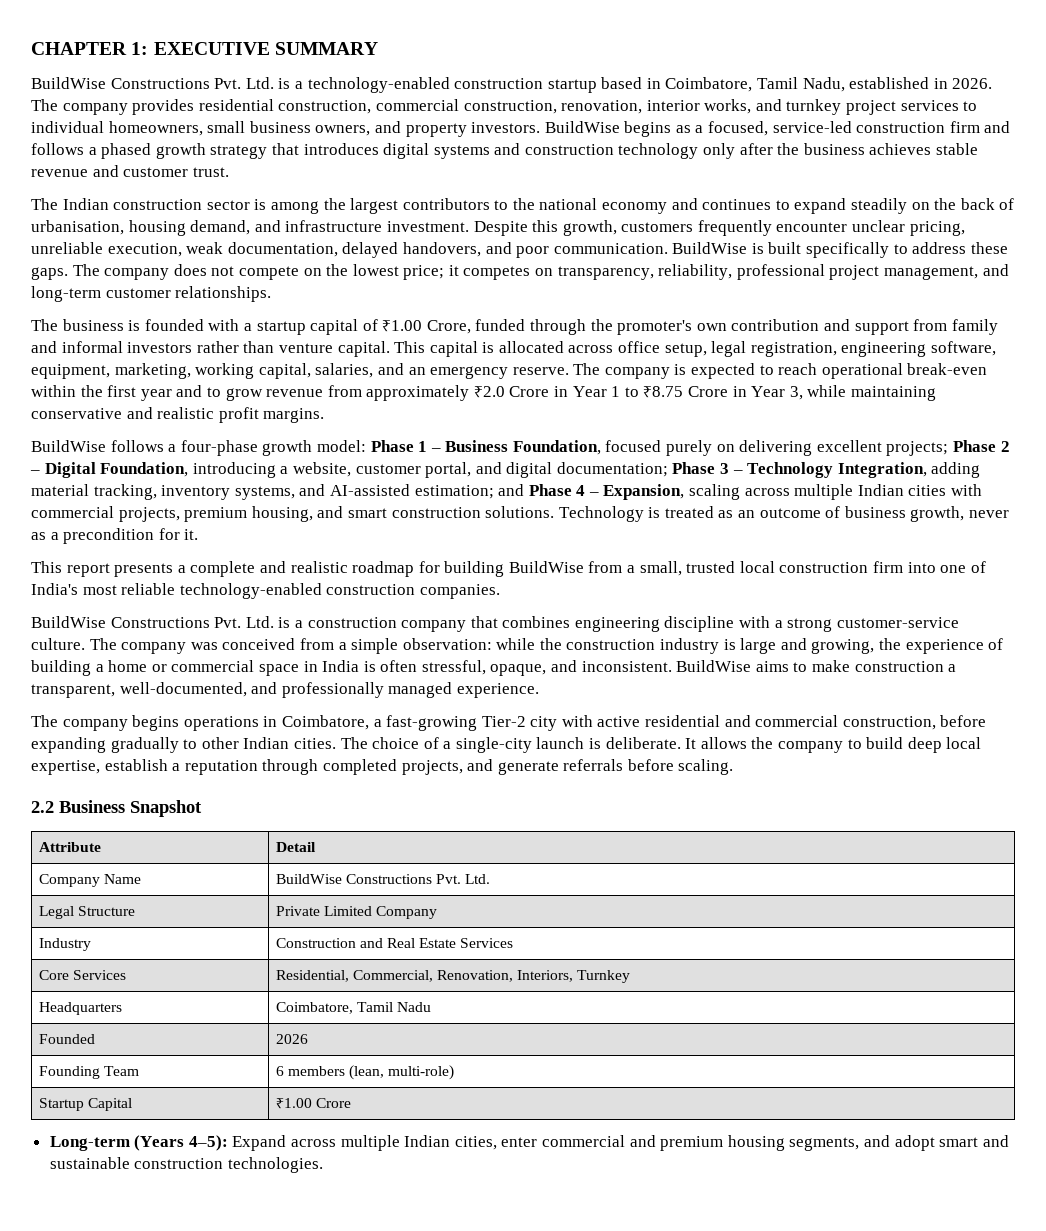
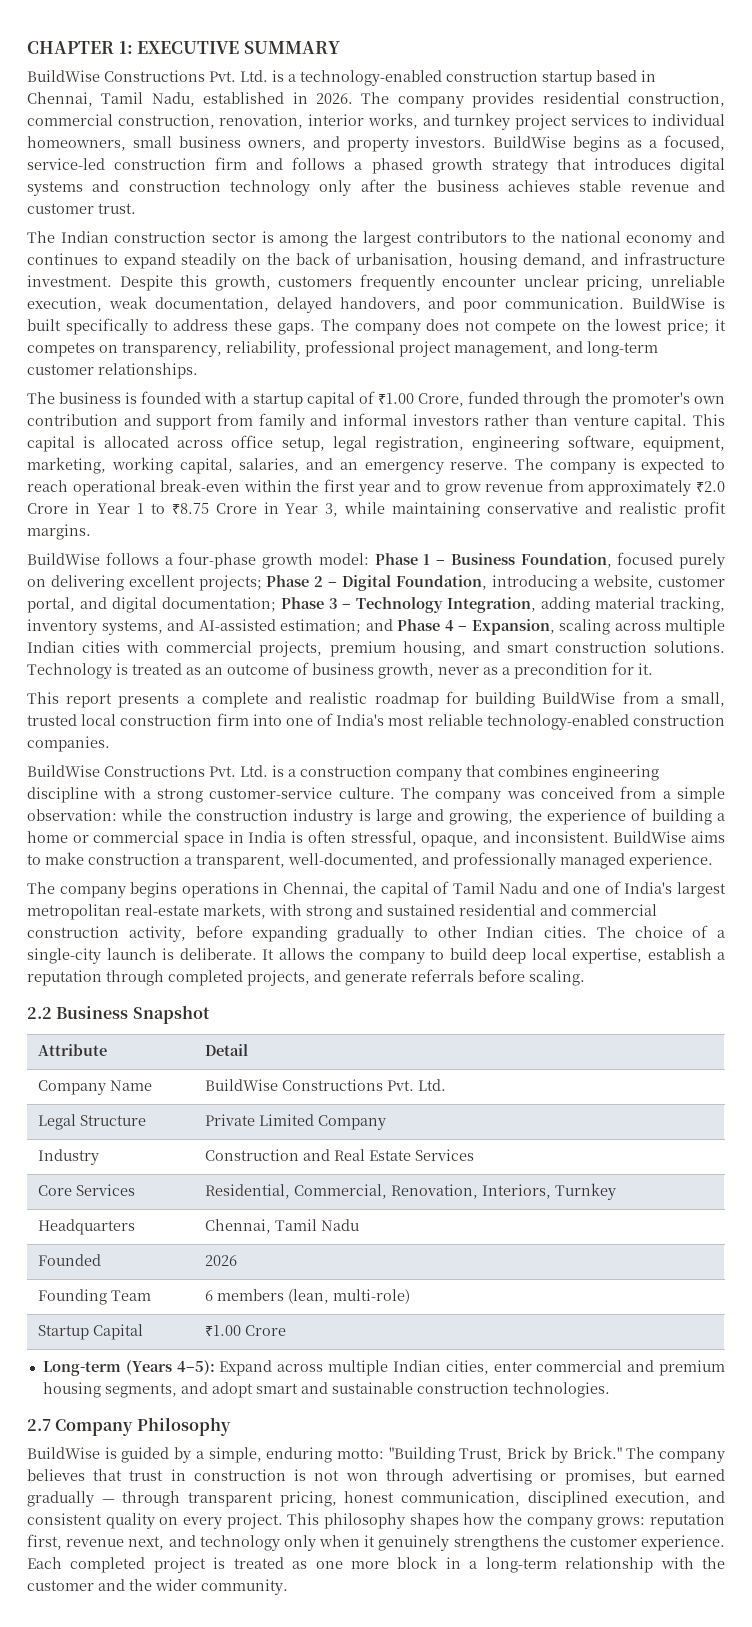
[665,77,753,92] Coimbatore, -> [27,92,93,107] Chennai,
[281,715,641,731] Coimbatore, a fast-growing Tier-2 city with active -> [282,881,726,898] [27,903,455,920] Chennai, the capital of Tamil Nadu and one of India's largest metropolitan real-estate markets, with strong and sustained
[842,716,936,730] construction, -> [27,926,186,942] construction activity,
[275,1002,353,1014] Coimbatore, -> [205,1219,272,1234] Chennai,
(323, 1165) none -> [27,1417,231,1436] [27,1446,725,1463] [27,1469,726,1485] [27,1491,725,1507] [27,1513,725,1529] [27,1534,725,1551] [27,1556,726,1573] [27,1579,288,1595] // 2.7 Company Philosophy // BuildWise is guided by a simple, enduring motto: "Building Trust, Brick by Brick." The company believes that trust in construction is not won through advertising or promises, but earned gradually — through transparent pricing, honest communication, disciplined execution, and consistent quality on every project. This philosophy shapes how the company grows: reputation first, revenue next, and technology only when it genuinely strengthens the customer experience. Each completed project is treated as one more block in a long-term relationship with the customer and the wider community.

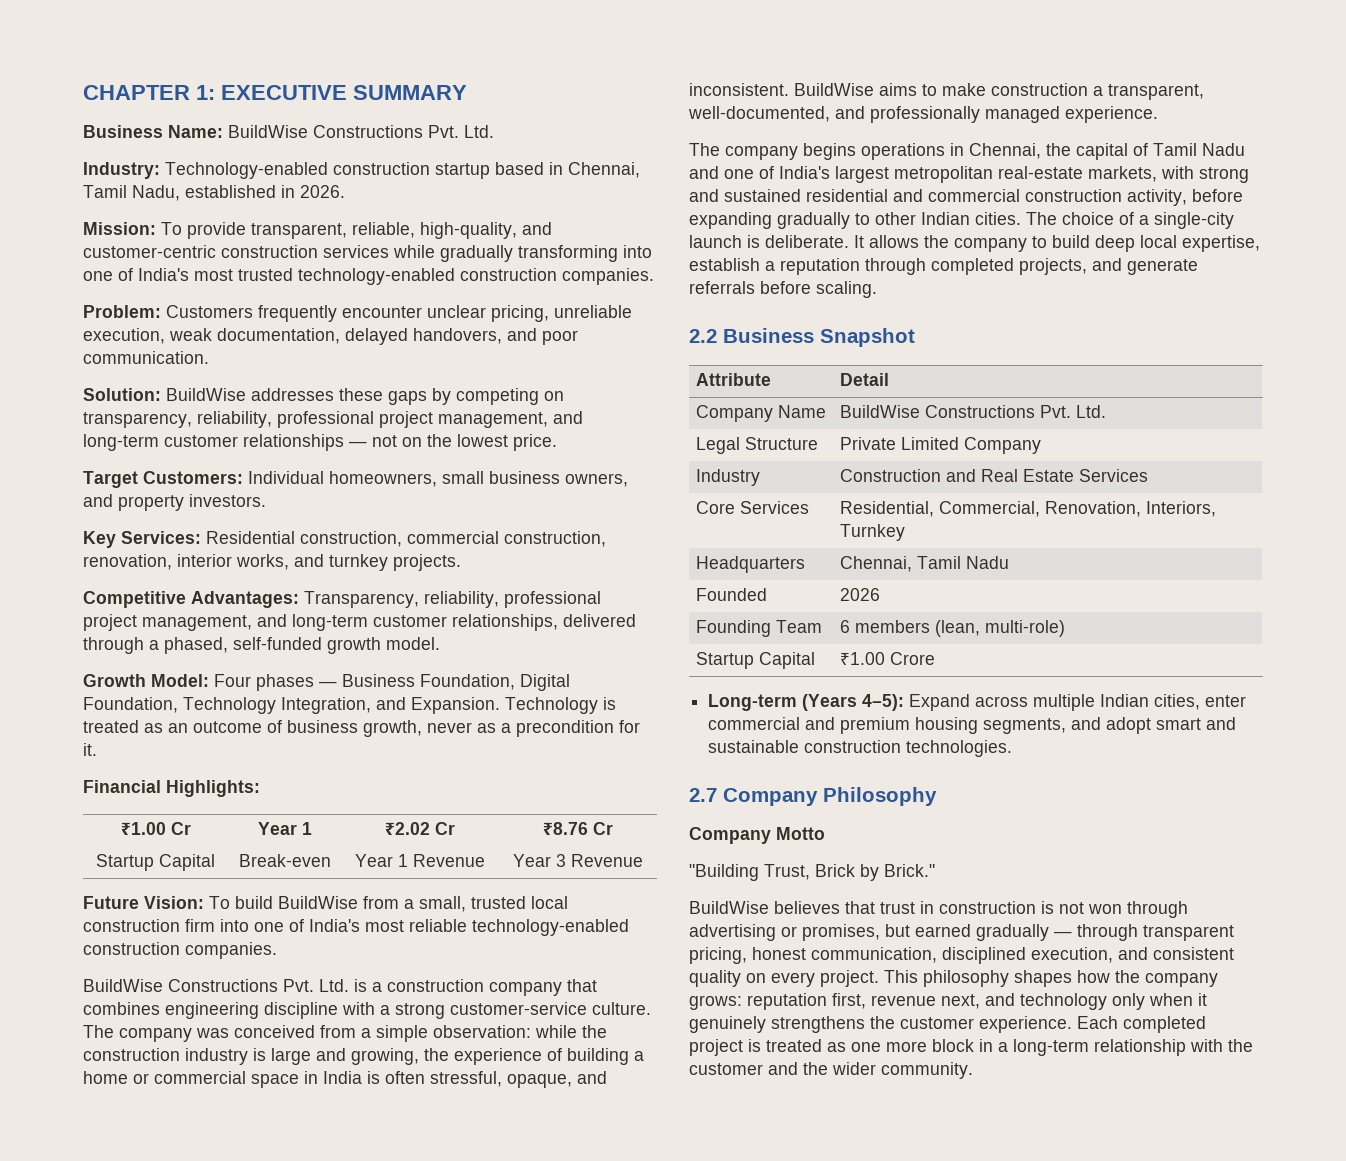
[27,70,442,86] BuildWise Constructions Pvt. Ltd. is a technology-enabled -> [83,125,494,138] [83,162,328,179] Business Name: BuildWise Constructions Pvt. Ltd. // Industry: Technology-enabled
[361,92,725,108] [27,113,725,130] [27,135,725,152] [27,157,725,174] [27,179,726,196] [27,203,136,214] [27,231,726,247] [27,252,725,269] [27,275,353,291] The company provides residential construction, commercial construction, renovation, interior works, and turnkey project services to individual homeowners, small business owners, and property investors. BuildWise begins as a focused, service-led construction firm and follows a phased growth strategy that introduces digital systems and construction technology only after the business achieves stable revenue and customer trust. // The Indian construction sector is among the largest contributors to the national economy and continues to expand steadily on the back of urbanisation, housing demand, and infrastructure investment. Despite this growth, customers -> [83,222,552,239] [83,245,652,262] [83,268,654,285] [83,305,253,318] // Mission: To provide transparent, reliable, high-quality, and customer-centric construction services while gradually transforming into one of India's most trusted technology-enabled construction companies. // Problem: Customers
[632,297,726,309] [27,318,726,335] [27,342,95,357] BuildWise is built specifically to address these gaps. The company does not compete on the lowest price; it competes -> [83,388,539,405] // Solution: BuildWise addresses these gaps by competing
[98,363,198,379] [27,391,725,408] [27,413,725,430] [27,435,725,452] [27,457,725,474] [27,479,726,496] [27,501,726,518] [27,524,91,540] [27,552,725,569] [27,575,726,591] [27,596,725,613] [27,619,725,635] [27,641,726,657] relationships. // The business is founded with a startup capital of ₹1.00 Crore, funded through the promoter's own contribution and support from family and informal investors rather than venture capital. This capital is allocated across office setup, legal registration, engineering software, equipment, marketing, working capital, salaries, and an emergency reserve. The company is expected to reach operational break-even within the first year and to grow revenue from approximately ₹2.0 Crore in Year 1 to ₹8.75 Crore in Year 3, while maintaining conservative and realistic profit margins. // BuildWise follows a four-phase growth model: Phase 1 – Business Foundation, focused purely on delivering excellent projects; Phase 2 – Digital Foundation, introducing a website, customer portal, and digital documentation; Phase 3 – Technology Integration, adding material tracking, inventory systems, and AI-assisted estimation; and Phase 4 – Expansion, scaling across multiple Indian cities with commercial projects, premium housing, and smart construction solutions. -> [243,434,557,451] [83,471,628,488] [83,494,266,511] [83,531,606,548] [83,554,461,571] [83,591,601,608] [83,614,636,631] [83,637,440,654] [83,674,570,691] [83,697,500,714] relationships — not on the lowest price. // Target Customers: Individual homeowners, small business owners, and property investors. // Key Services: Residential construction, commercial construction, renovation, interior works, and turnkey projects. // Competitive Advantages: Transparency, reliability, professional project management, and long-term customer relationships, delivered through a phased, self-funded growth model. // Growth Model: Four phases — Business Foundation, Digital Foundation, Technology Integration, and Expansion.
[27,691,536,708] This report presents a complete and realistic roadmap for building -> [83,780,260,797] [120,822,191,835] [96,854,215,871] [257,822,312,835] [238,854,331,867] [385,822,455,835] [355,854,485,867] [542,822,613,835] [512,854,643,867] [83,896,273,909] Financial Highlights: // ₹1.00 Cr // Startup Capital | Year 1 // Break-even | ₹2.02 Cr // Year 1 Revenue | ₹8.76 Cr // Year 3 Revenue // Future Vision: To build
[27,1447,385,1463] BuildWise is guided by a simple, enduring motto: -> [689,827,825,844] Company Motto //
[626,1447,725,1463] The company -> [689,901,769,914] // BuildWise

